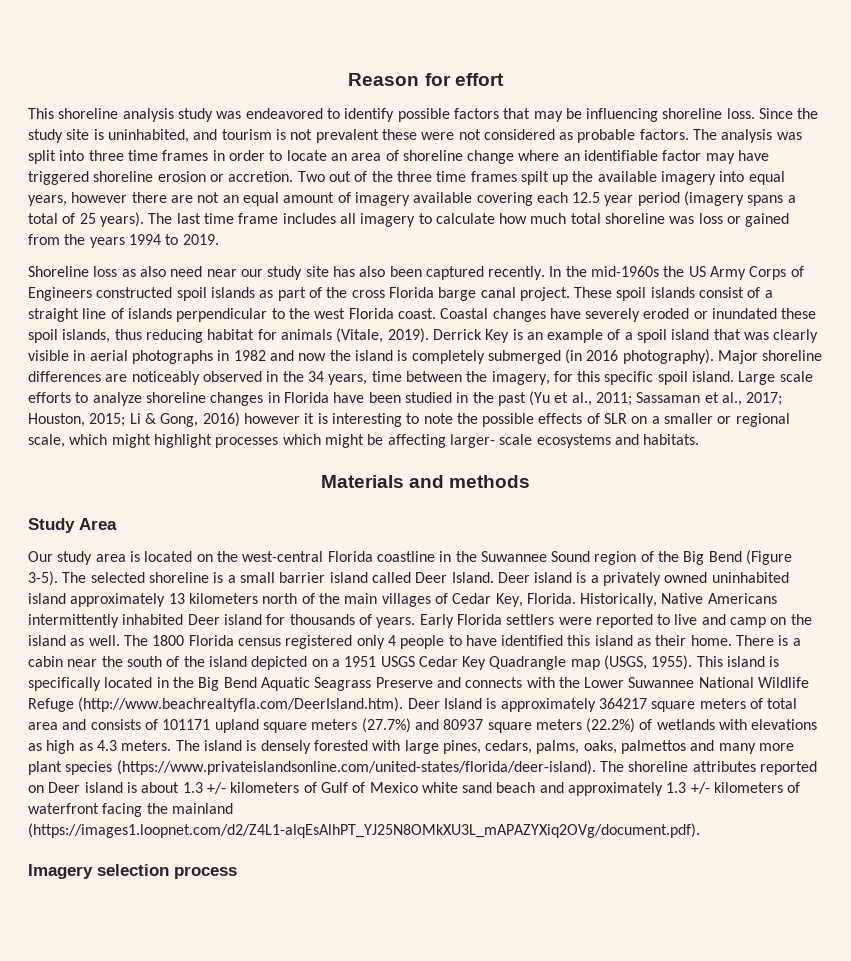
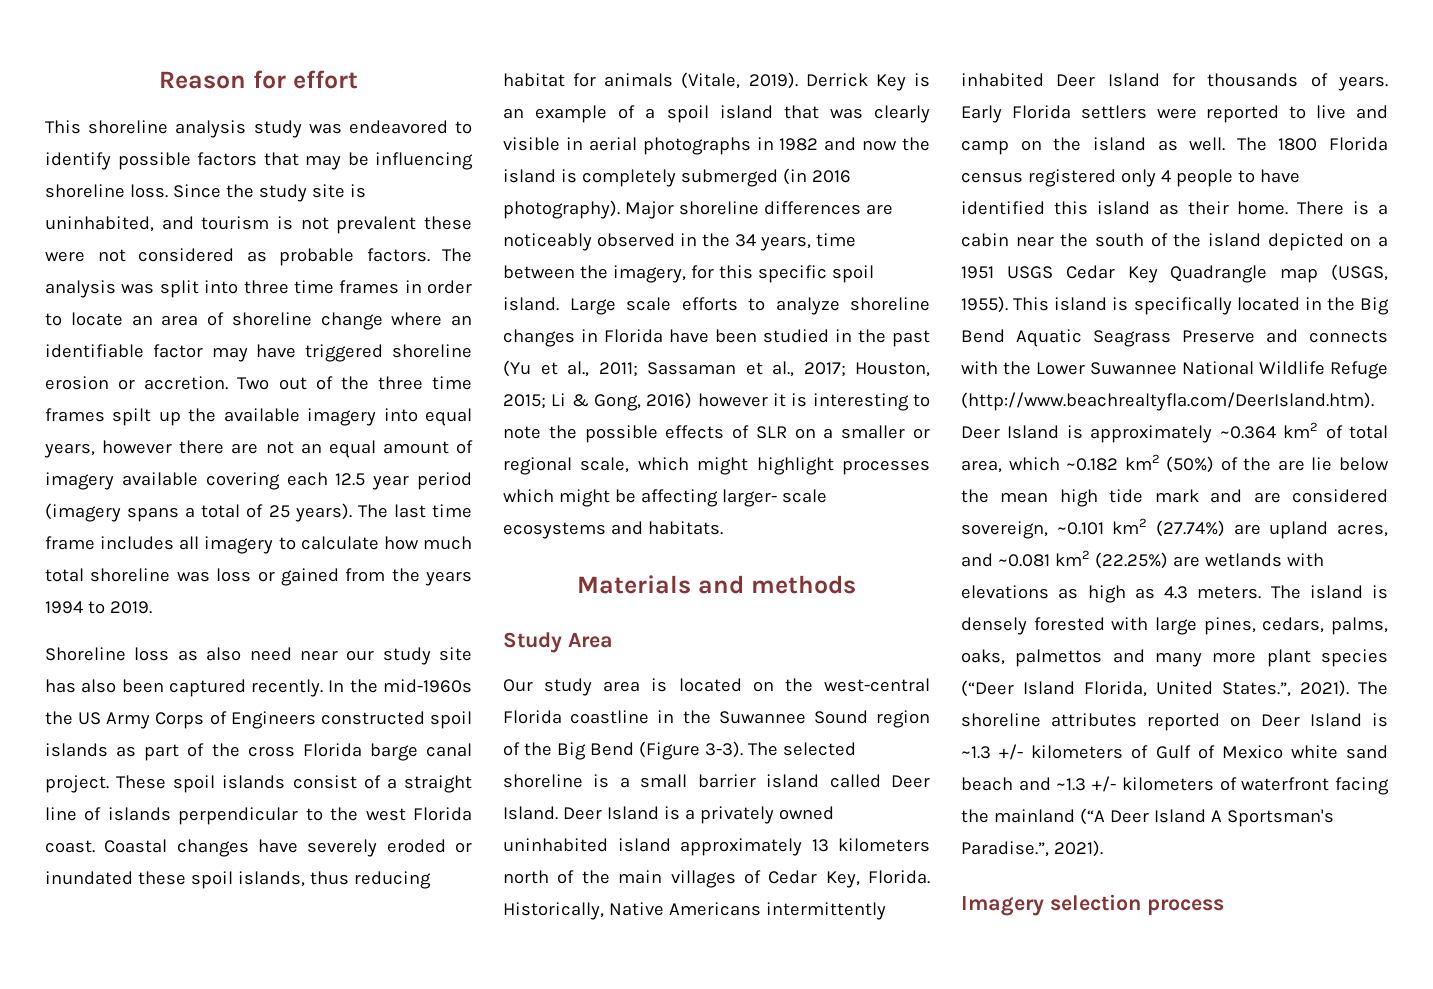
[28,571,58,586] 3-5). -> [704,741,743,758] 3-3).
[534,572,573,583] island -> [606,806,659,820] Island
[223,614,262,625] island -> [1107,73,1160,87] Island
[598,698,798,712] [28,718,653,733] 364217 square meters of total area and consists of 101171 upland square meters (27.7%) and 80937 square meters (22.2%) of -> [1219,422,1388,439] [961,454,1389,473] [961,489,1388,507] [961,518,1388,539] [961,550,1200,569] ~0.364 km2 of total area, which ~0.182 km2 (50%) of the are lie below the mean high tide mark and are considered sovereign, ~0.101 km2 (27.74%) are upland acres, and ~0.081 km2 (22.25%) are
[116,760,596,775] (https://www.privateislandsonline.com/united-states/florida/deer-island). -> [961,680,1349,697] (“Deer Island Florida, United States.”, 2021).
[84,782,203,793] island is about 1.3 -> [1310,713,1388,727] [961,746,991,759] Island is ~1.3
[568,782,687,796] approximately 1.3 -> [1056,778,1087,791] ~1.3
[28,823,700,838] (https://images1.loopnet.com/d2/Z4L1-alqEsAlhPT_YJ25N8OMkXU3L_mAPAZYXiq2OVg/document.pdf). -> [1079,808,1334,827] [961,840,1103,857] (“A Deer Island A Sportsman's Paradise.”, 2021).

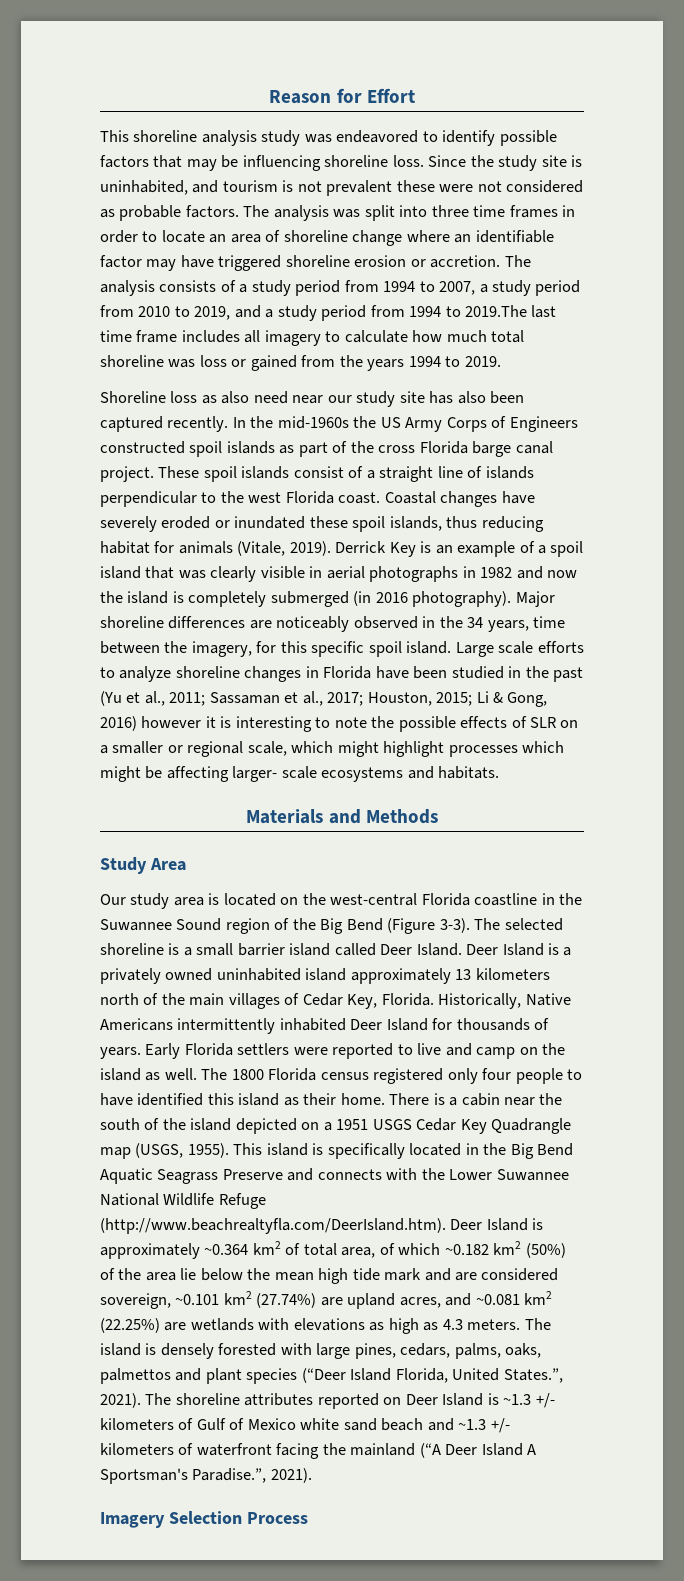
[292,70,358,89] effort -> [366,88,415,103] Effort
[237,376,472,390] [45,408,473,426] [44,440,473,458] [45,472,472,490] [45,503,388,522] Two out of the three time frames spilt up the available imagery into equal years, however there are not an equal amount of imagery available covering each 12.5 year period (imagery spans a total of 25 years). The -> [504,255,531,267] [100,280,581,296] [100,305,528,321] The analysis consists of a study period from 1994 to 2007, a study period from 2010 to 2019, and a study period from 1994 to 2019.The
[750,575,856,594] methods -> [365,809,438,824] Methods
[1160,170,1171,182] 4 -> [482,1068,512,1080] four
(1002, 466) none -> [379,1243,395,1255] of
[1277,460,1305,471] are -> [145,1272,176,1281] area
[1155,652,1257,667] many more -> (202, 1374) none
[1049,894,1224,916] selection process -> [168,1511,308,1524] Selection Process

